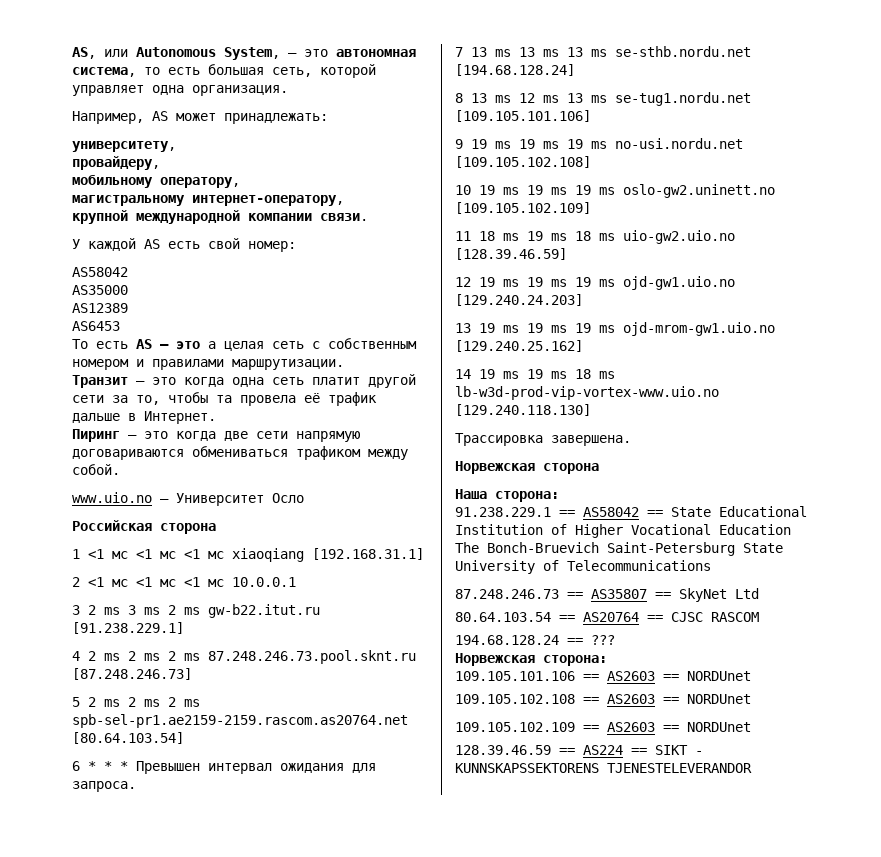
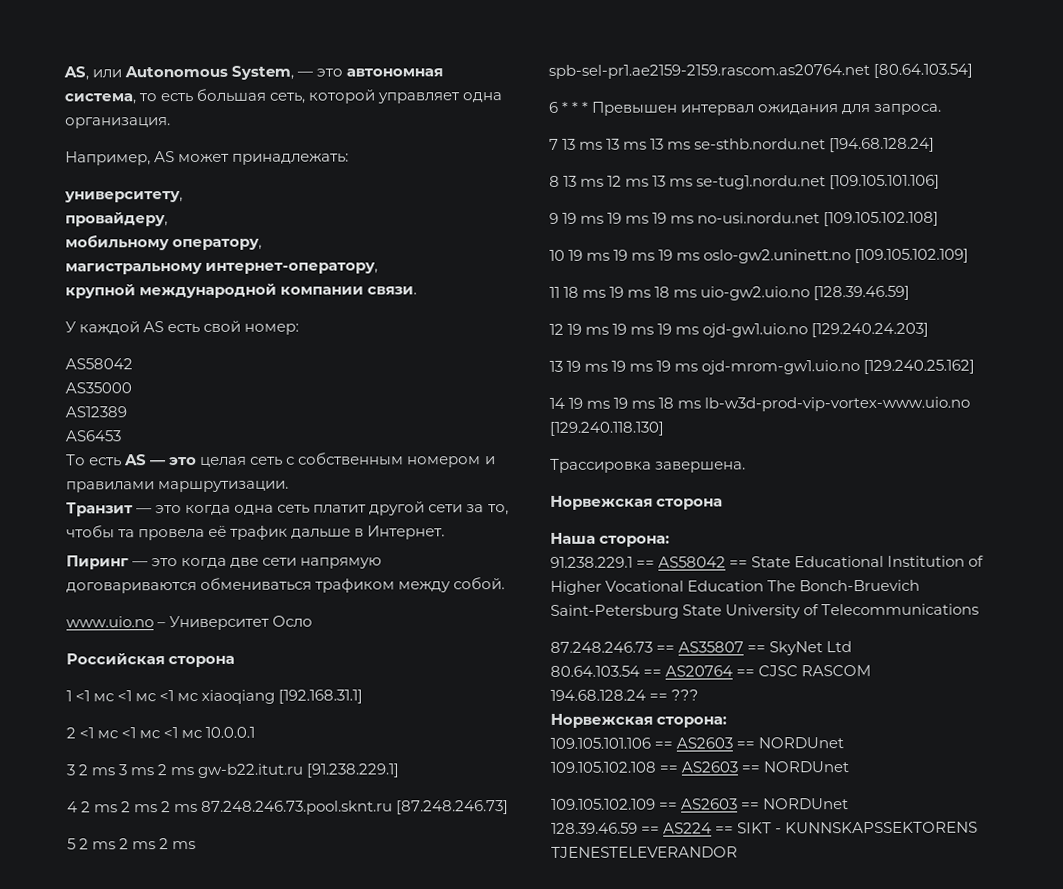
[208,341,216,349] а -> (198, 461) none

